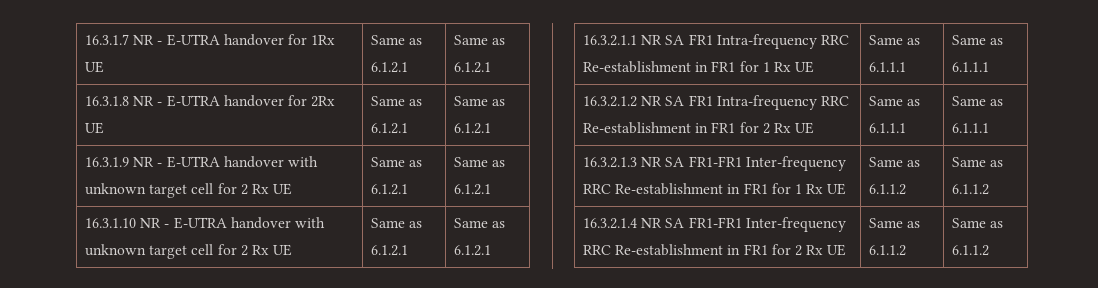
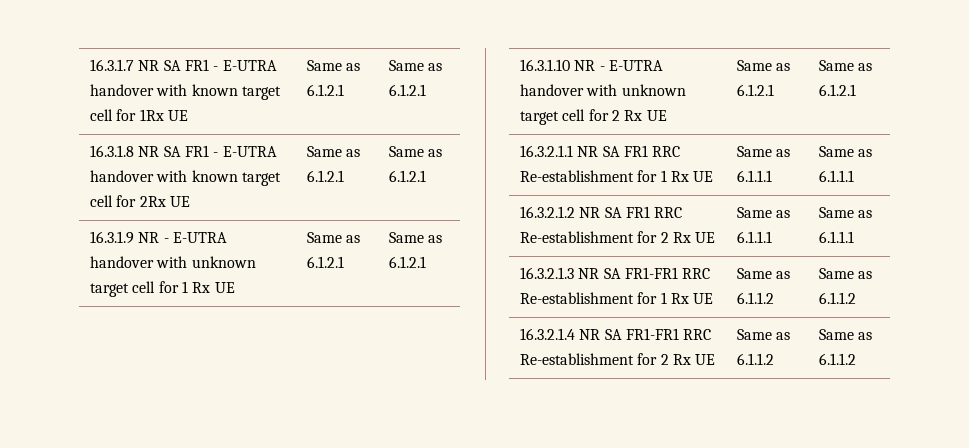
[157,34,284,46] - E-UTRA handover -> [163,59,277,71] [90,84,282,100] [90,109,114,121] SA FR1 - E-UTRA handover with known target cell
[157,95,284,107] - E-UTRA handover -> [163,145,277,157] [90,170,282,186] [90,195,114,207] SA FR1 - E-UTRA handover with known target cell
[240,184,248,195] 2 -> [182,281,189,293] 1
[716,34,849,49] [582,61,736,73] Intra-frequency RRC Re-establishment in FR1 -> [652,146,681,157] [520,170,635,182] RRC Re-establishment
[716,95,849,110] [582,122,736,134] Intra-frequency RRC Re-establishment in FR1 -> [654,207,683,218] [520,231,635,243] RRC Re-establishment
[745,156,846,171] [582,183,768,195] Inter-frequency RRC Re-establishment in FR1 -> [682,268,711,279] [520,292,635,304] RRC Re-establishment
[745,217,846,232] [582,244,768,256] Inter-frequency RRC Re-establishment in FR1 -> [683,329,712,340] [520,353,635,365] RRC Re-establishment

